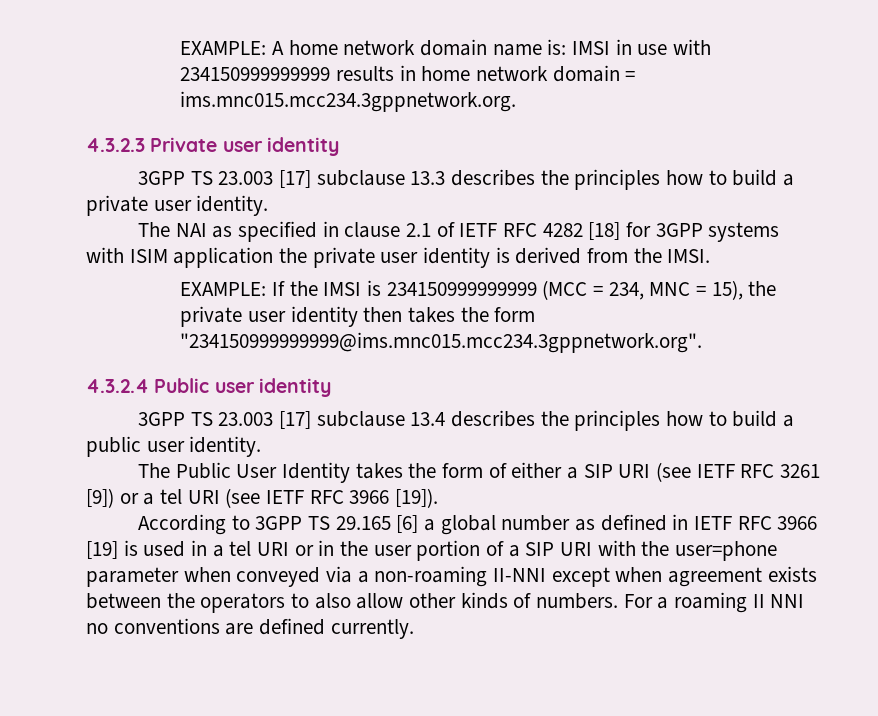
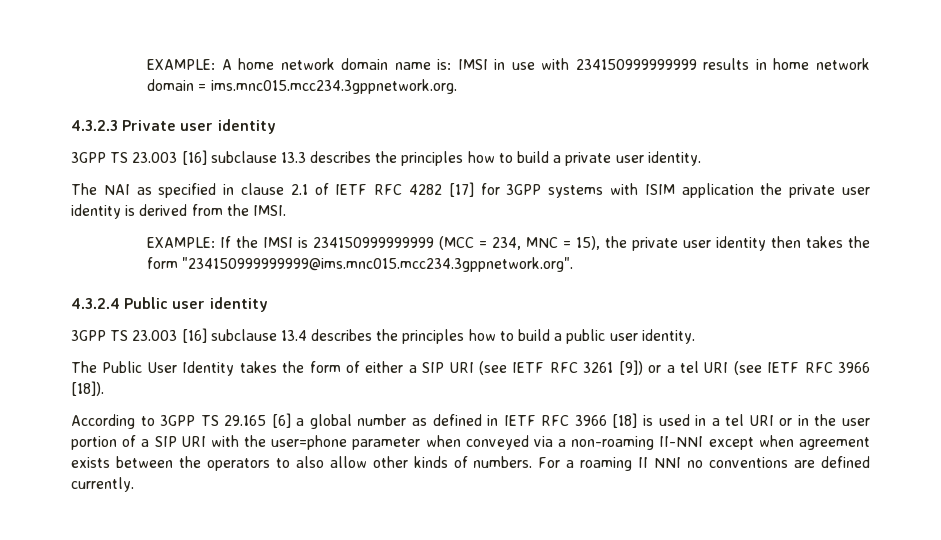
[279,170,312,188] [17] -> [181,150,207,165] [16]
[588,222,621,240] [18] -> [448,182,474,197] [17]
[279,411,312,429] [17] -> [181,328,207,343] [16]
[395,488,439,508] [19]). -> [71,381,104,396] [18]).
[86,541,118,559] [19] -> [612,413,638,428] [18]

